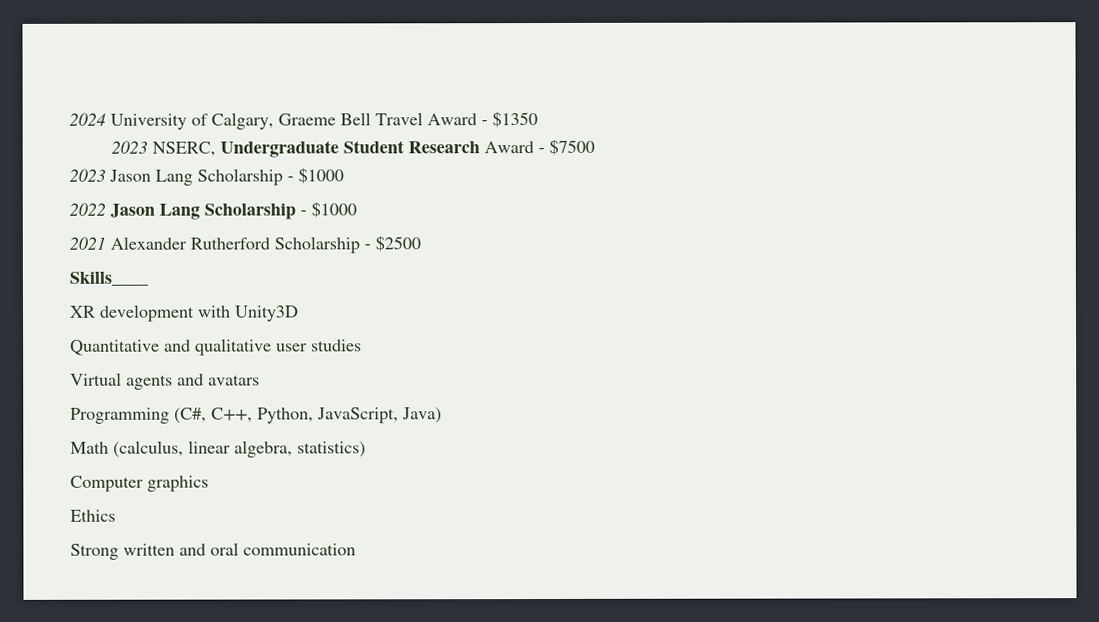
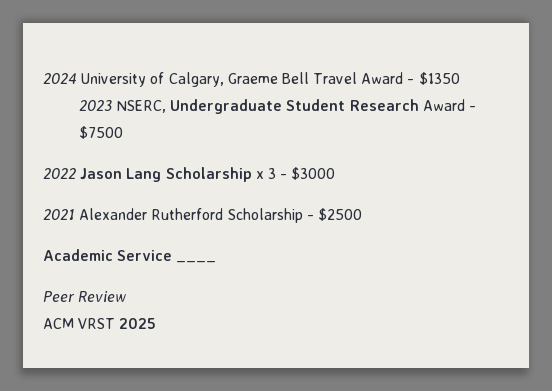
[69,167,344,186] // 2023 Jason Lang Scholarship - $1000 -> (123, 132) none
[300,201,357,218] - $1000 -> [255,167,336,180] x 3 - $3000
[69,271,148,286] [69,304,299,322] [70,338,362,356] [70,372,260,390] [70,407,442,424] [70,440,366,458] [70,475,209,492] [70,509,116,522] [70,542,356,560] Skills____ // XR development with Unity3D // Quantitative and qualitative user studies // Virtual agents and avatars // Programming (C#, C++, Python, JavaScript, Java) // Math (calculus, linear algebra, statistics) // Computer graphics // Ethics // Strong written and oral communication -> [43,249,173,261] [176,261,217,263] [43,291,127,302] [43,318,157,329] Academic Service ____ // Peer Review // ACM VRST 2025

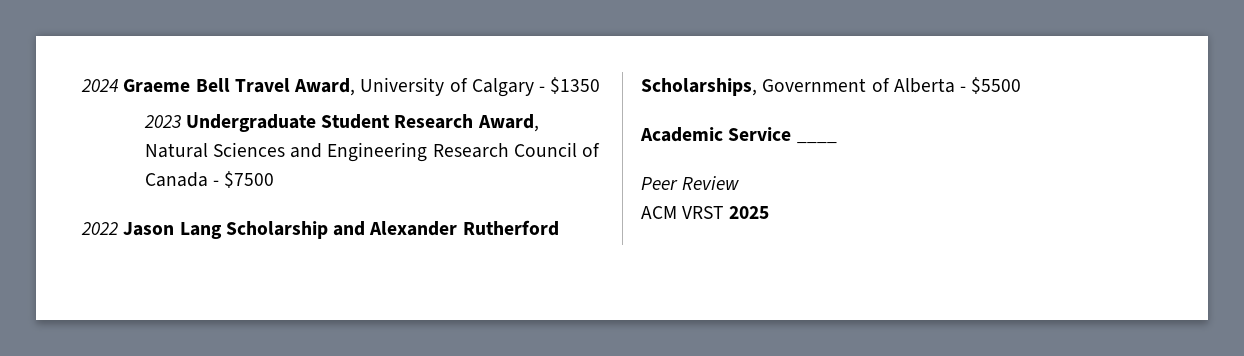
[81,72,404,87] University of Calgary, Graeme Bell Travel Award -> [123,77,534,97] Graeme Bell Travel Award, University of Calgary
[115,100,166,113] NSERC, -> (181, 121) none
[422,99,465,111] Award -> [477,114,539,132] [144,142,601,162] [144,172,208,187] Award, Natural Sciences and Engineering Research Council of Canada
[255,167,336,180] [43,208,362,223] x 3 - $3000 // 2021 Alexander Rutherford Scholarship - $2500 -> [333,220,559,236] [641,77,1022,96] and Alexander Rutherford Scholarships, Government of Alberta - $5500

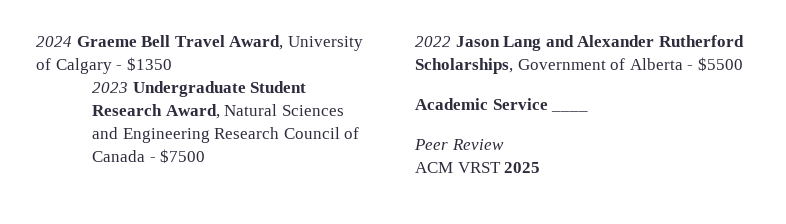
[225,221,328,239] Scholarship -> (542, 43) none

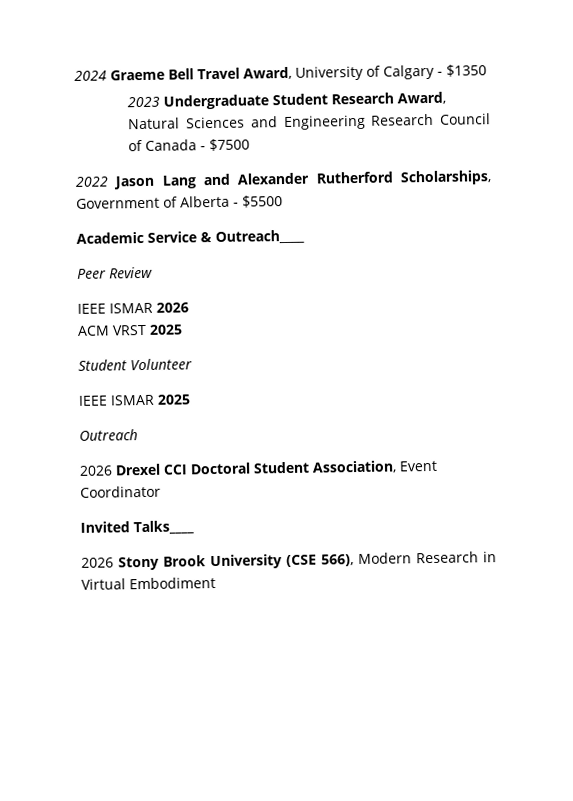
[551,110,589,112] ____ -> [200,229,305,244] & Outreach____
(504, 144) none -> [77,302,189,314] // IEEE ISMAR 2026
(541, 167) none -> [78,358,192,371] [78,394,191,406] [79,429,138,441] [79,460,437,476] [80,485,161,498] [80,520,194,535] [81,551,497,571] [81,577,216,590] // Student Volunteer // IEEE ISMAR 2025 // Outreach // 2026 Drexel CCI Doctoral Student Association, Event Coordinator // Invited Talks____ // 2026 Stony Brook University (CSE 566), Modern Research in Virtual Embodiment

